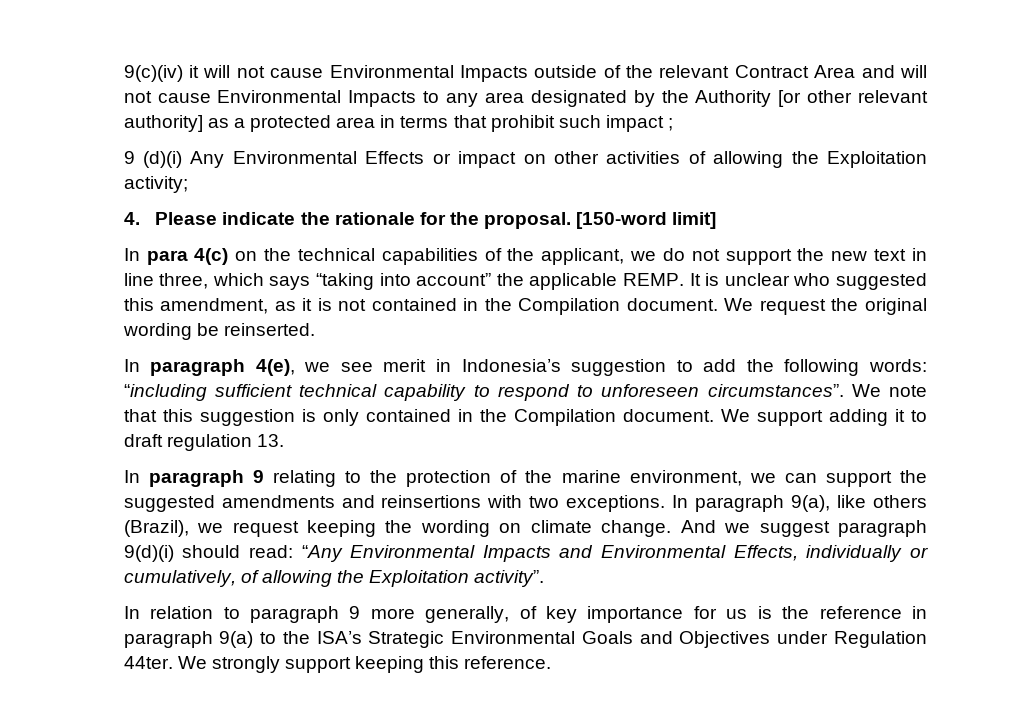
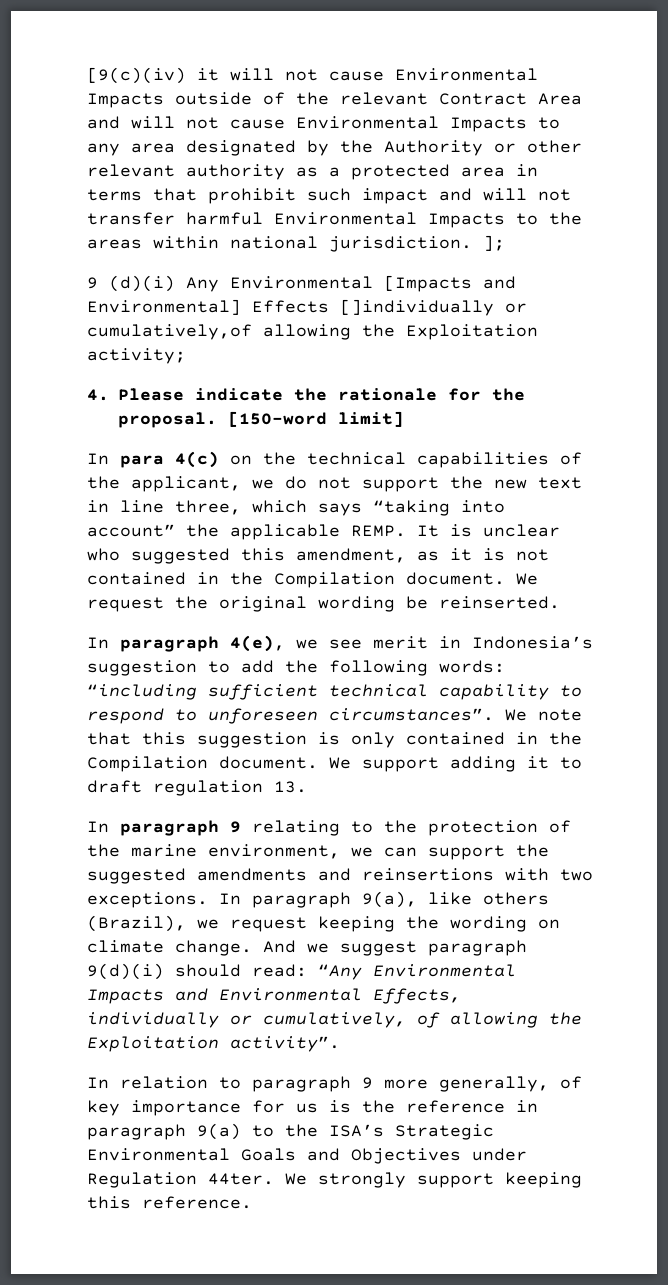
[123,65,183,82] 9(c)(iv) -> [87,67,187,84] [9(c)(iv)
[778,90,802,107] [or -> [494,143,517,153] or
[123,115,203,132] authority] -> [186,164,286,180] authority
[668,118,674,131] [123,151,706,168] ; // 9 (d)(i) Any Environmental Effects or impact on other activities of -> [439,188,572,201] [87,212,583,228] [87,235,506,252] [87,275,517,292] [87,299,528,316] [87,324,253,340] and will not transfer harmful Environmental Impacts to the areas within national jurisdiction. ]; // 9 (d)(i) Any Environmental [Impacts and Environmental] Effects []individually or cumulatively,of

